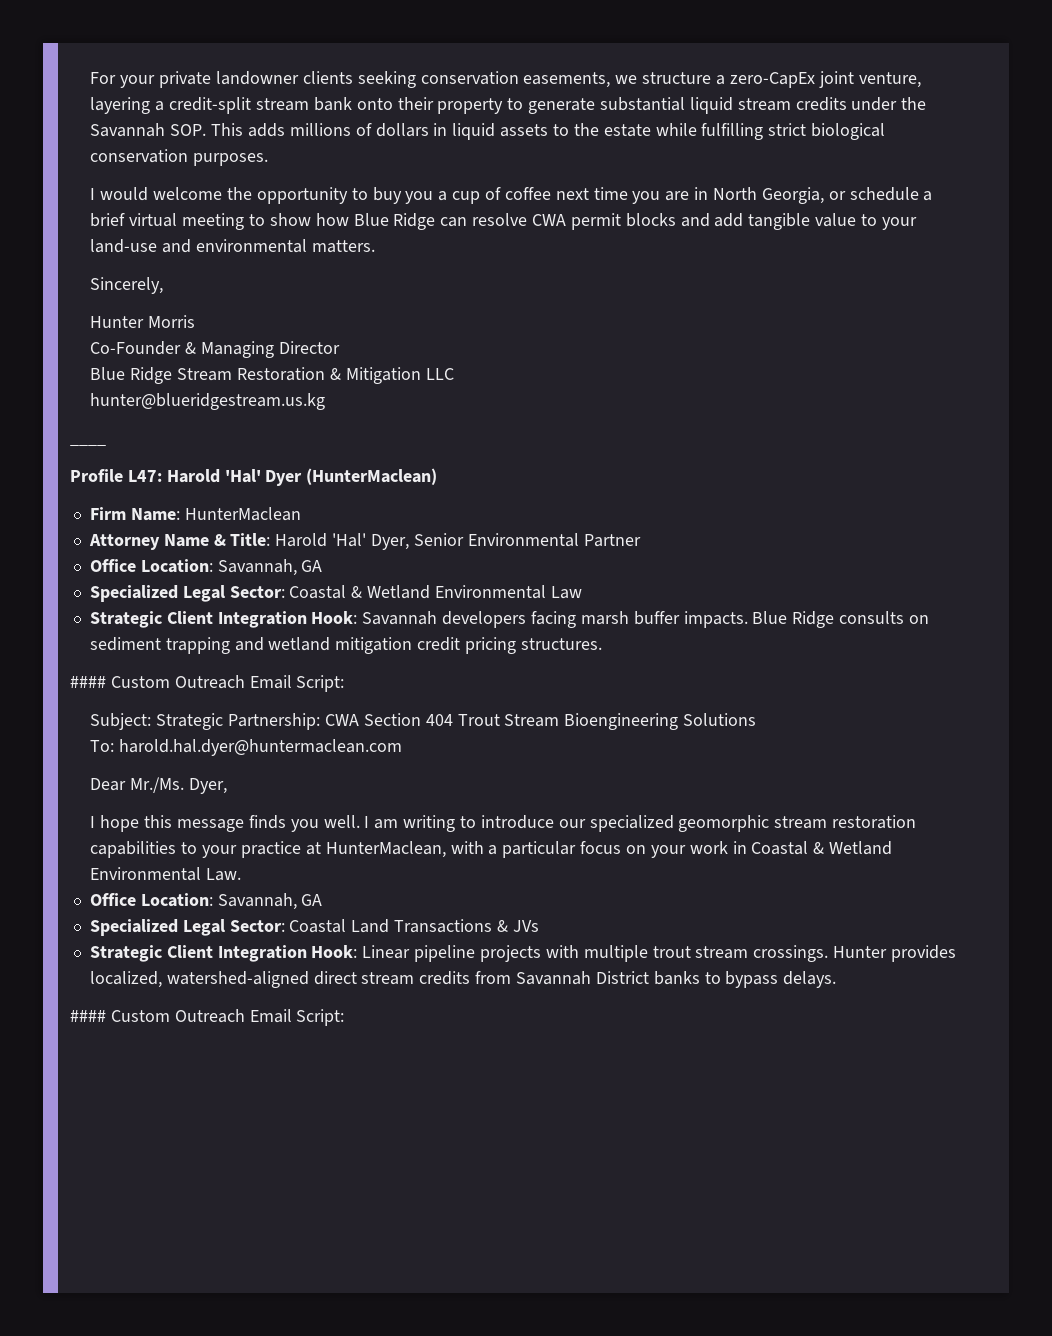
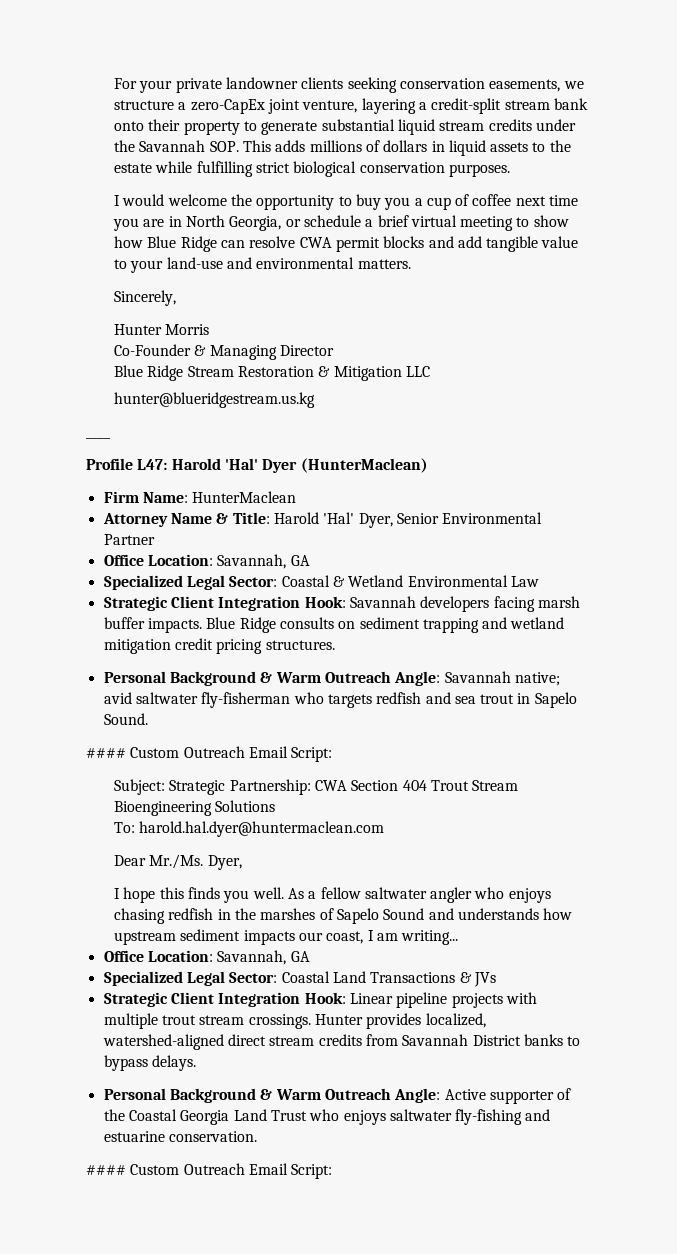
(602, 644) none -> [103,671,560,686] [103,692,577,708] [103,713,148,725] // Personal Background & Warm Outreach Angle: Savannah native; avid saltwater fly-fisherman who targets redfish and sea trout in Sapelo Sound.
[176,819,244,832] message -> (184, 893) none
[364,815,917,832] [90,841,893,858] [90,867,242,881] I am writing to introduce our specialized geomorphic stream restoration capabilities to your practice at HunterMaclean, with a particular focus on your work in Coastal & Wetland Environmental Law. -> [287,887,551,903] [113,908,573,924] [113,929,459,945] As a fellow saltwater angler who enjoys chasing redfish in the marshes of Sapelo Sound and understands how upstream sediment impacts our coast, I am writing...
(837, 979) none -> [103,1088,572,1104] [103,1109,551,1125] [103,1131,257,1142] // Personal Background & Warm Outreach Angle: Active supporter of the Coastal Georgia Land Trust who enjoys saltwater fly-fishing and estuarine conservation.

